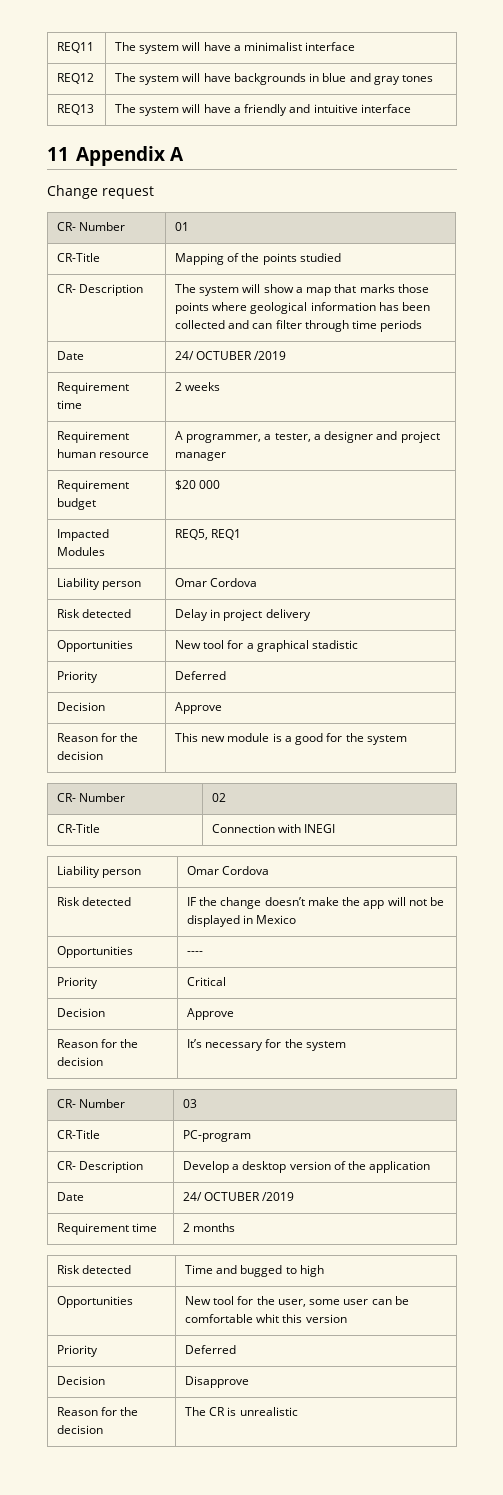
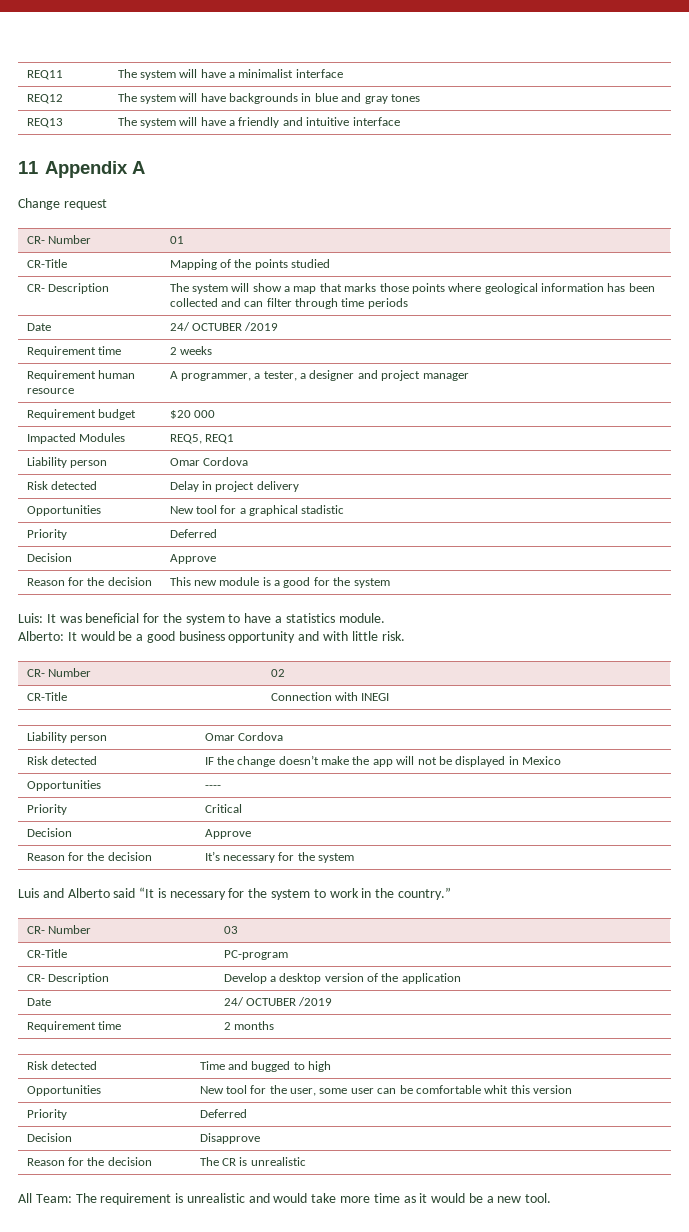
(407, 740) none -> [18,613,385,625] [18,631,405,643] // Luis: It was beneficial for the system to have a statistics module. // Alberto: It would be a good business opportunity and with little risk.
(346, 1046) none -> [18,887,451,900] // Luis and Alberto said “It is necessary for the system to work in the country.”
(298, 1411) none -> [18,1193,552,1205] // All Team: The requirement is unrealistic and would take more time as it would be a new tool.

